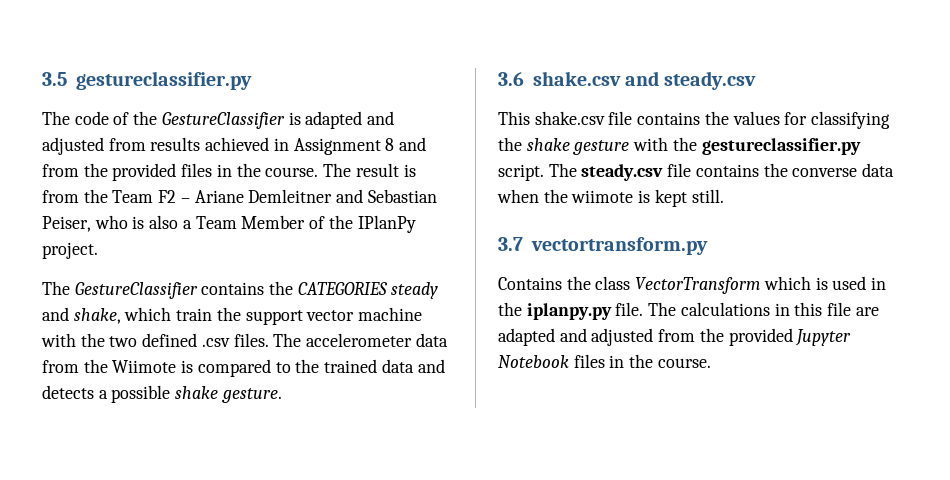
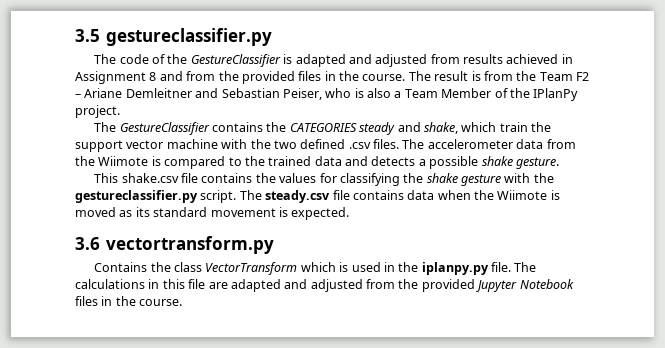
[498,71,757,90] // 3.6 shake.csv and steady.csv -> (559, 163) none
[763,163,858,177] the converse -> (404, 195) none
[571,189,724,207] [498,237,523,251] wiimote is kept still. // 3.7 -> [497,190,560,200] [75,207,350,220] [75,237,100,250] Wiimote is moved as its standard movement is expected. // 3.6

